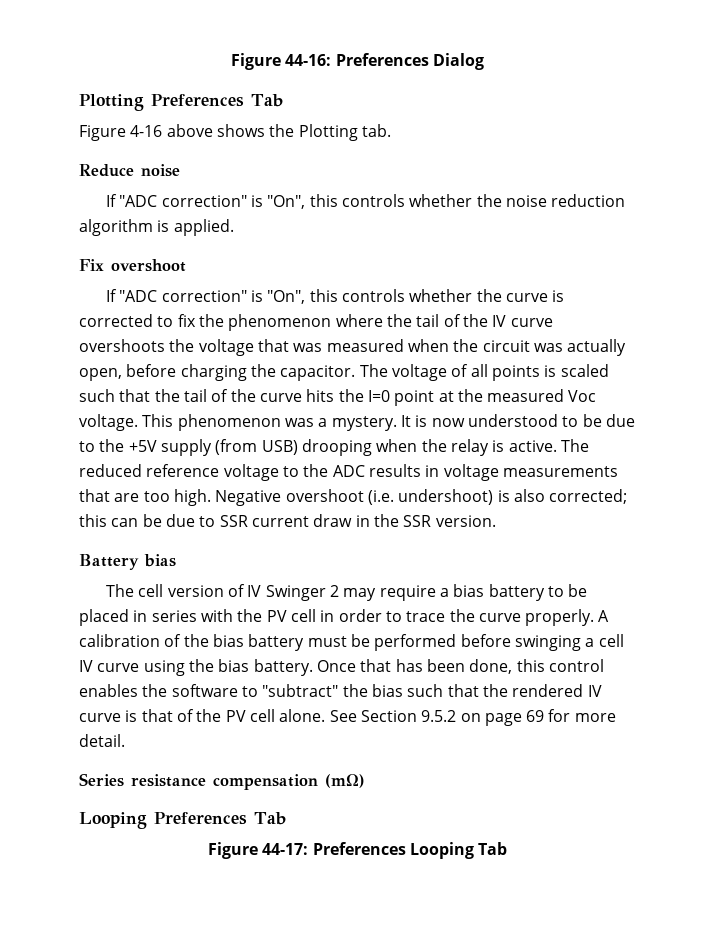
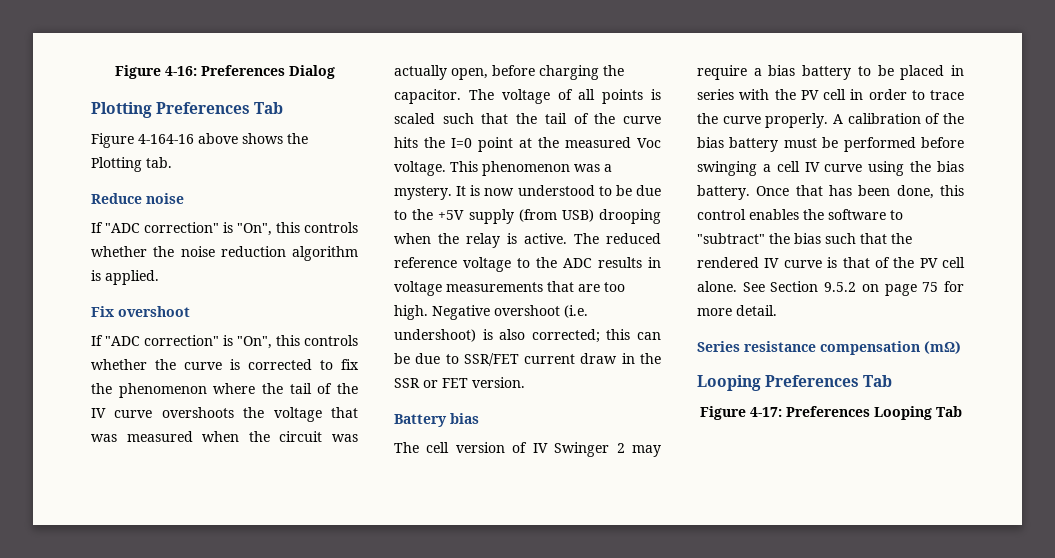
[231,53,332,70] Figure 44-16: -> [114,65,197,79] Figure 4-16:
[130,125,163,137] 4-16 -> [138,134,194,144] 4-164-16
[219,515,248,527] SSR -> [463,353,519,366] SSR/FET
(432, 521) none -> [423,378,468,388] or FET
[526,710,545,722] 69 -> [922,282,939,292] 75
[262,843,309,855] 44-17: -> [749,407,782,417] 4-17:

